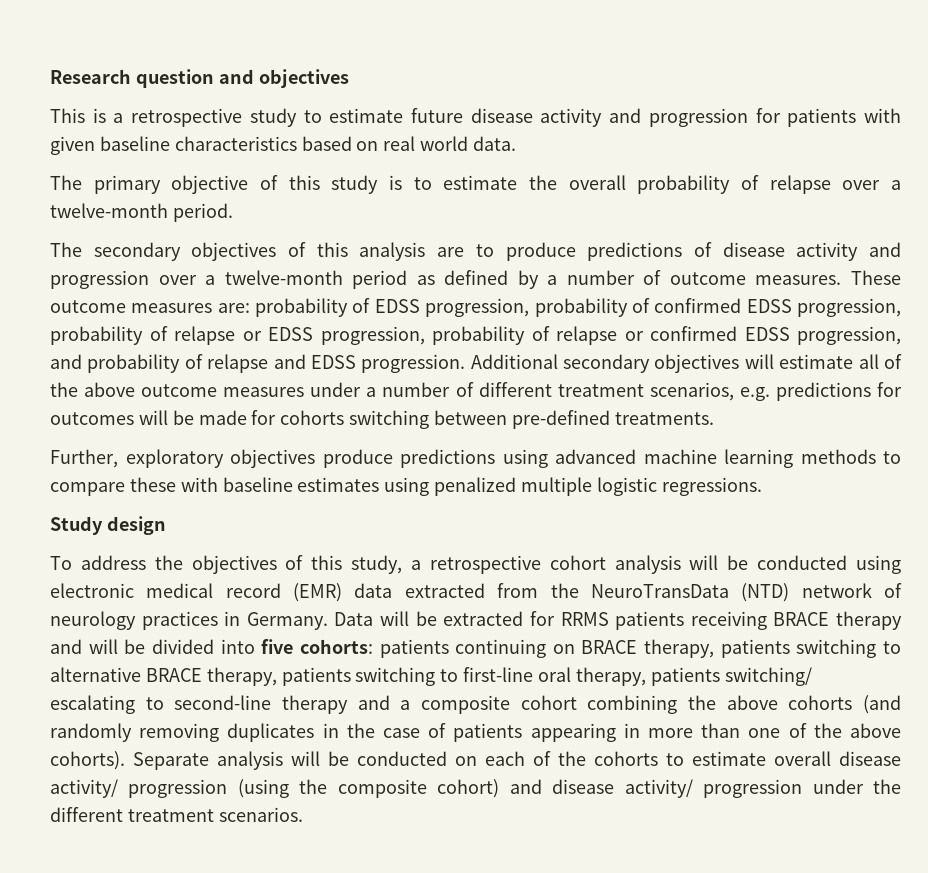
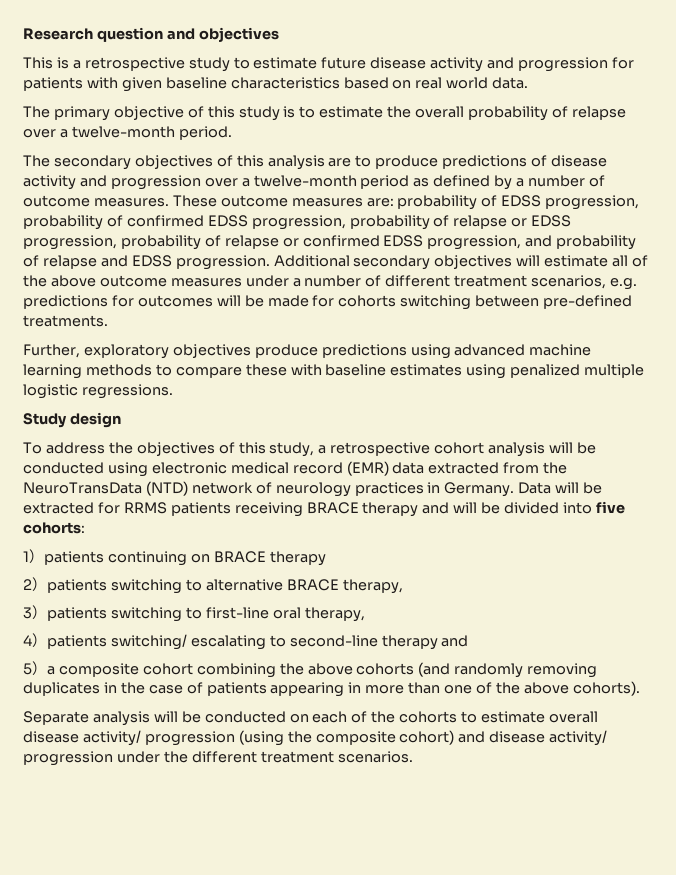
(373, 646) none -> [23,549,44,563] // 1）
[644,639,715,658] therapy, -> [269,551,326,566] [23,577,47,591] therapy // 2）
(277, 676) none -> [23,605,47,619] // 3）
(646, 676) none -> [23,633,47,647] // 4）
(390, 702) none -> [23,661,47,675] // 5）
(125, 760) none -> (640, 688) //

